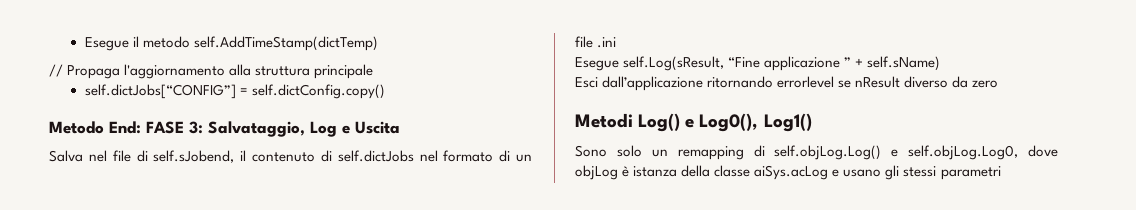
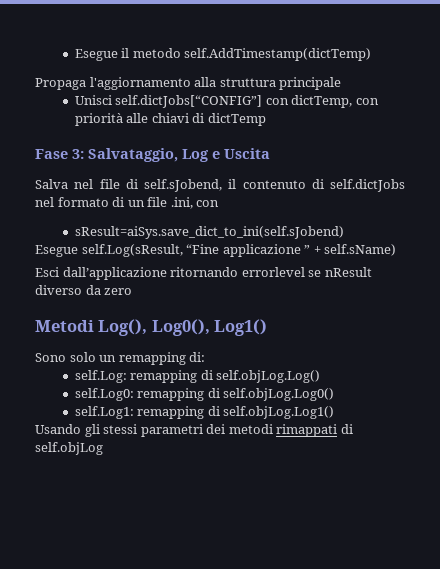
[193,36,378,51] [49,64,63,77] self.AddTimeStamp(dictTemp) // // -> [184,48,372,61] self.AddTimestamp(dictTemp) //
[84,84,385,99] [49,121,184,134] self.dictJobs[“CONFIG”] = self.dictConfig.copy() // Metodo End: FASE -> [74,95,379,108] [74,113,266,126] [35,149,68,159] Unisci self.dictJobs[“CONFIG”] con dictTemp, con priorità alle chiavi di dictTemp // Fase
[597,37,617,48] .ini -> [170,197,220,209] [74,226,344,239] .ini, con // sResult=aiSys.save_dict_to_ini(self.sJobend)
[638,113,695,132] Log() e -> [98,319,148,336] Log(),
(744, 153) none -> [189,352,206,362] [74,370,198,383] di: // self.Log: remapping
[891,145,1058,160] [575,165,1001,180] e self.objLog.Log0, dove objLog è istanza della classe aiSys.acLog e usano gli stessi parametri -> [74,388,335,401] [74,406,335,419] [35,424,353,437] [35,442,103,455] // self.Log0: remapping di self.objLog.Log0() // self.Log1: remapping di self.objLog.Log1() // Usando gli stessi parametri dei metodi rimappati di self.objLog

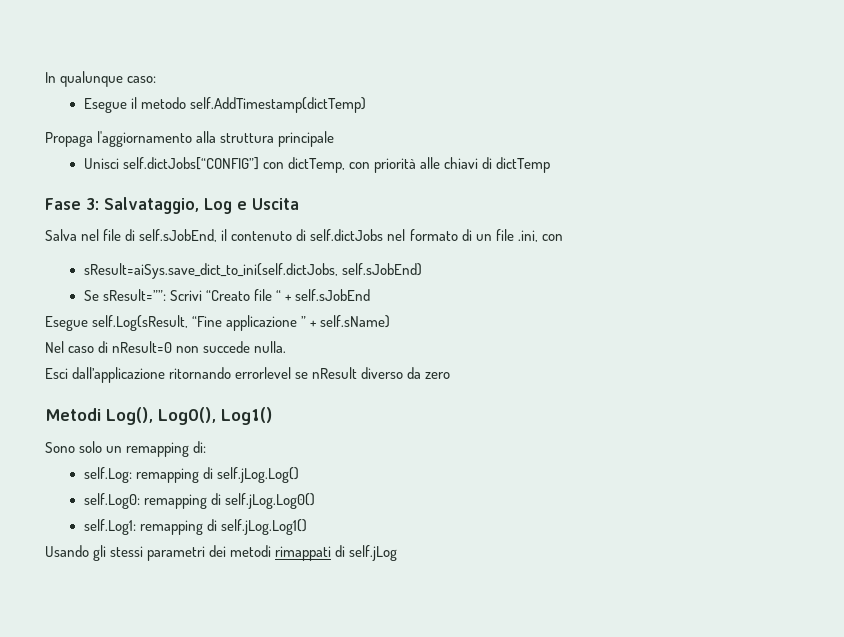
(74, 55) none -> [45,71,157,87] In qualunque caso: //
[144,179,222,192] self.sJobend, -> [139,229,218,242] self.sJobEnd,
[74,226,344,239] sResult=aiSys.save_dict_to_ini(self.sJobend) -> [83,263,422,279] [83,289,370,301] sResult=aiSys.save_dict_to_ini(self.dictJobs, self.sJobEnd) // Se sResult=””: Scrivi “Creato file “ + self.sJobEnd
(397, 250) none -> [45,341,287,353] // Nel caso di nResult=0 non succede nulla.
[216,370,321,383] self.objLog.Log() -> [216,467,299,483] self.jLog.Log()
[223,388,335,401] self.objLog.Log0() -> [224,493,315,509] self.jLog.Log0()
[223,406,335,419] self.objLog.Log1() -> [220,519,307,535] self.jLog.Log1()
[35,442,103,455] self.objLog -> [349,545,398,561] self.jLog

